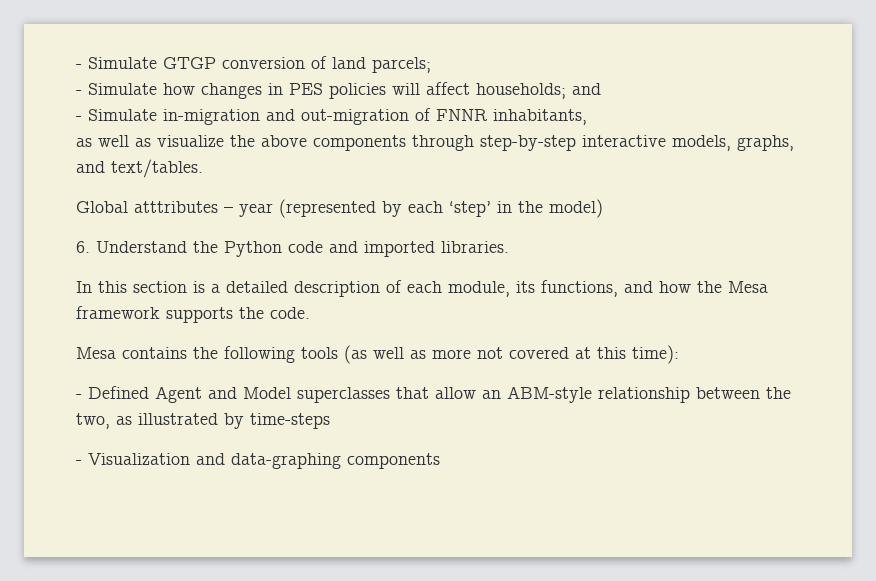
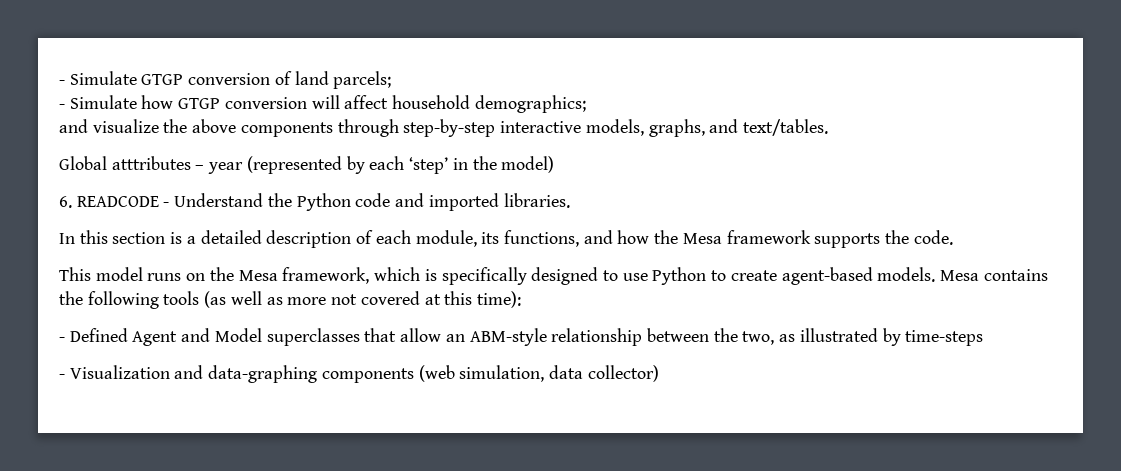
[201,82,601,99] [76,108,587,125] [76,135,151,147] changes in PES policies will affect households; and // - Simulate in-migration and out-migration of FNNR inhabitants, // as well as -> [178,95,586,113] [59,119,88,133] GTGP conversion will affect household demographics; // and
(90, 247) none -> [76,196,170,207] READCODE -
(310, 313) none -> [59,267,936,285] This model runs on the Mesa framework, which is specifically designed to use Python to create agent-based models.
(440, 461) none -> [418,365,659,382] (web simulation, data collector)

